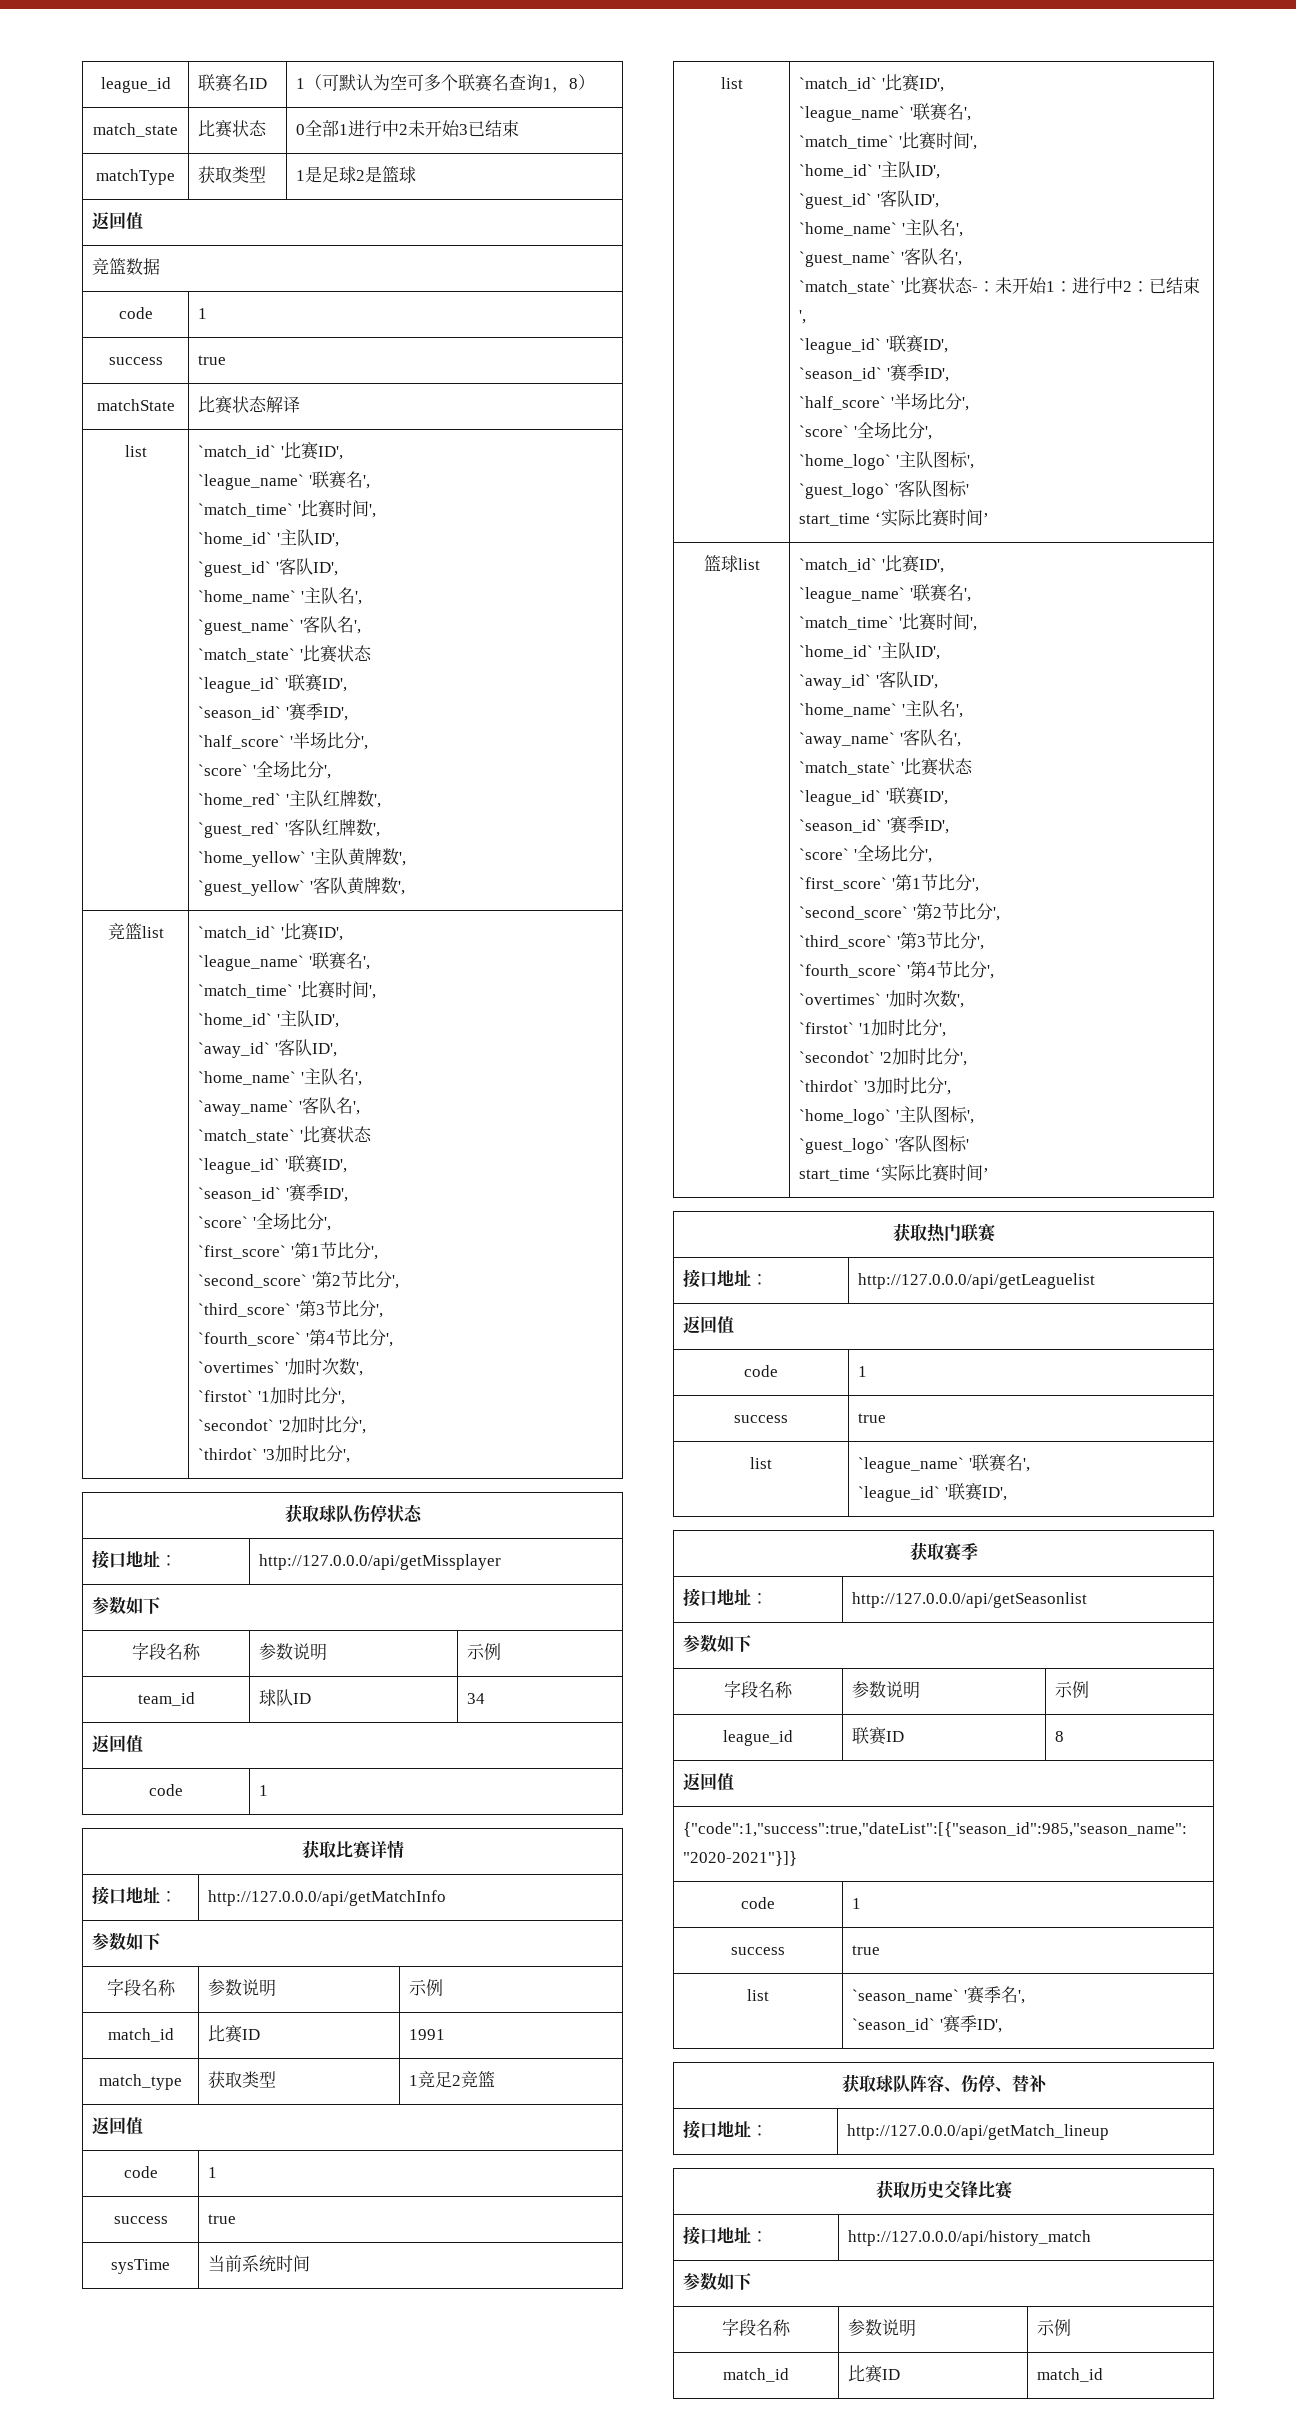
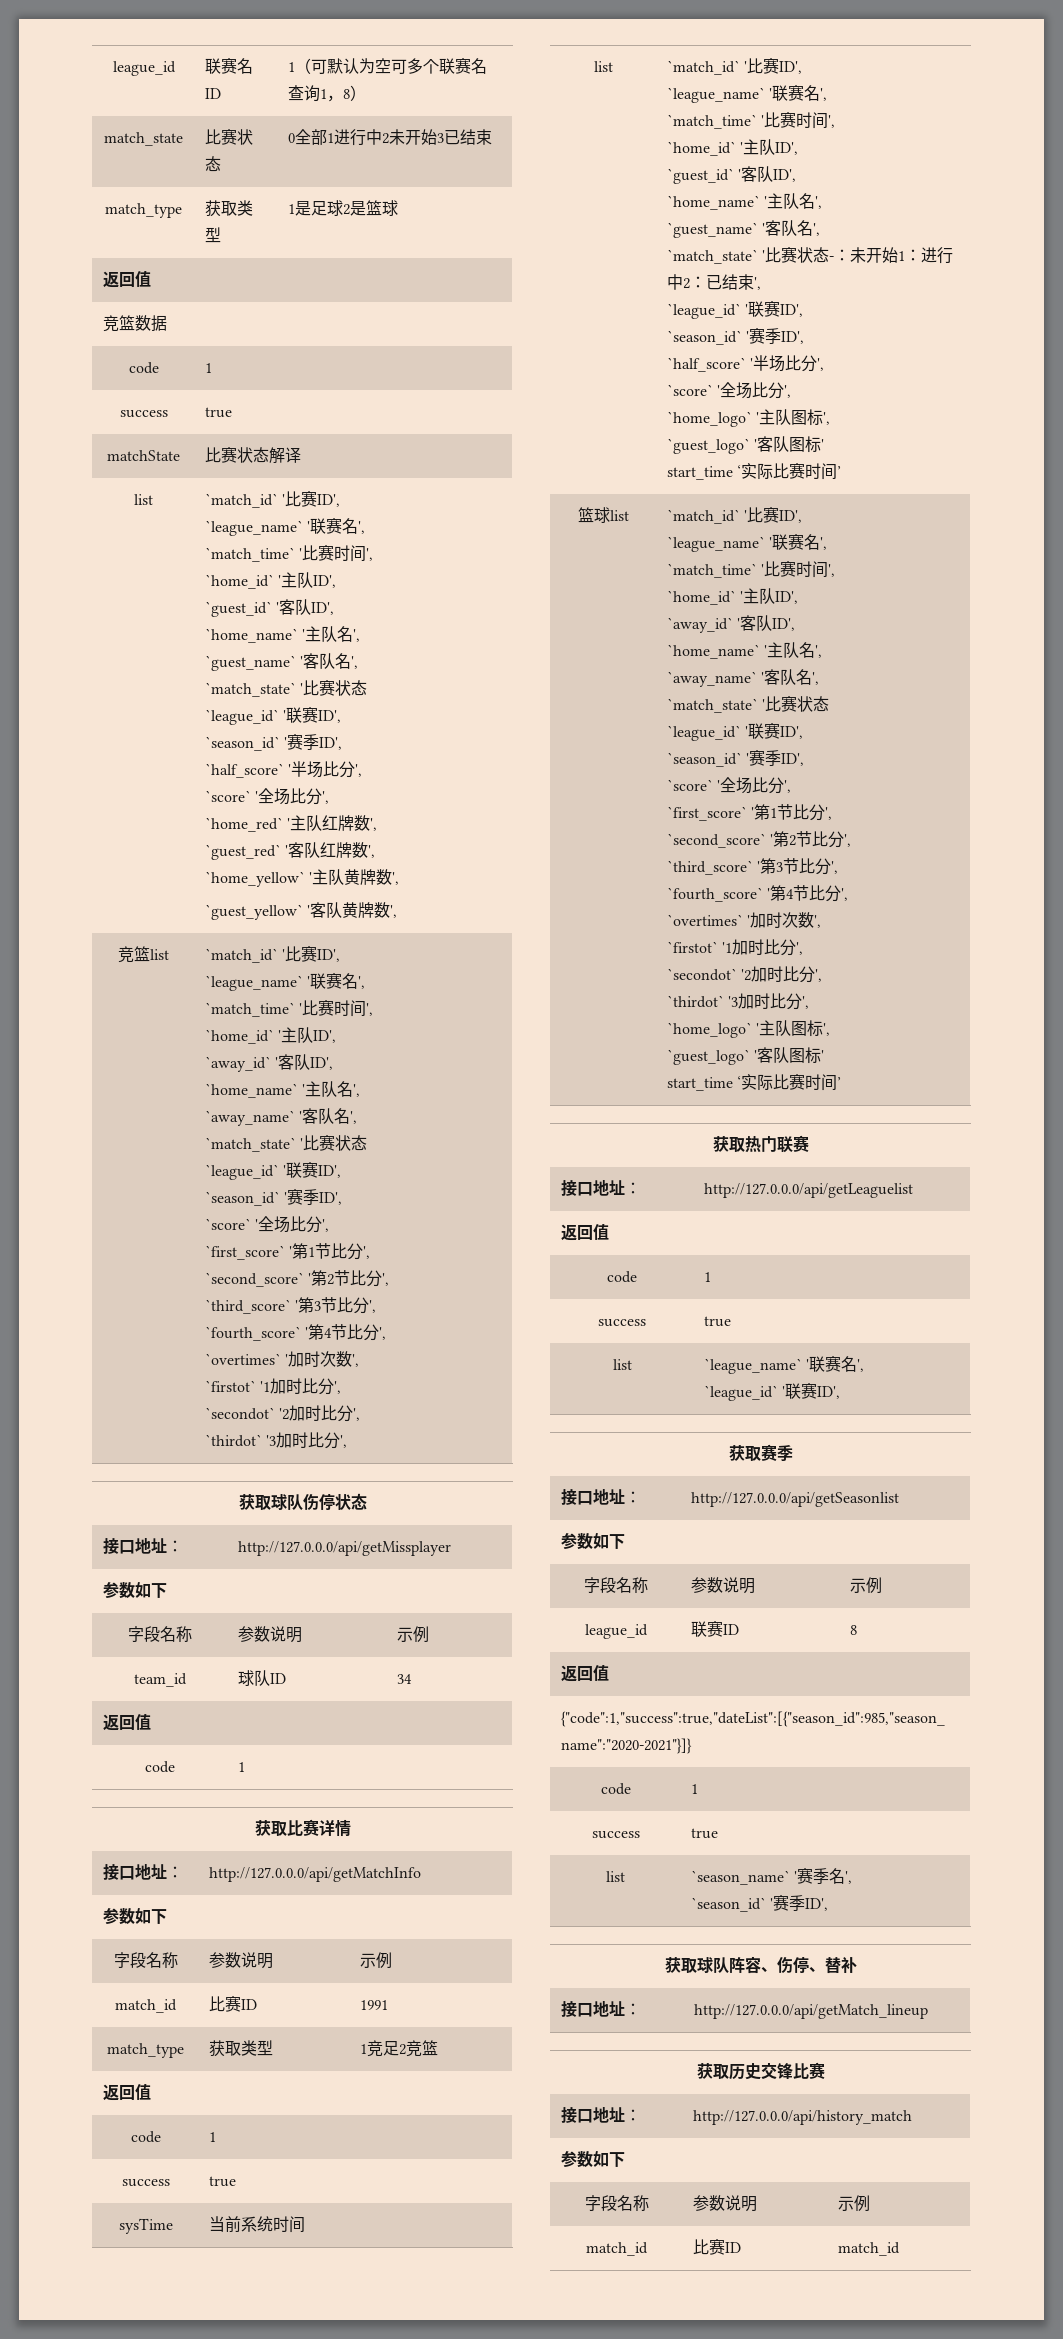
[96,169,175,185] matchType -> [105,203,182,218] match_type

